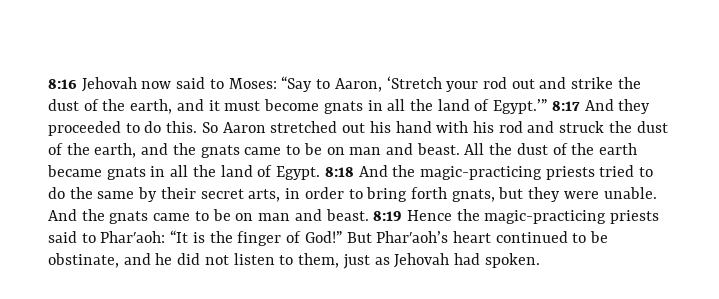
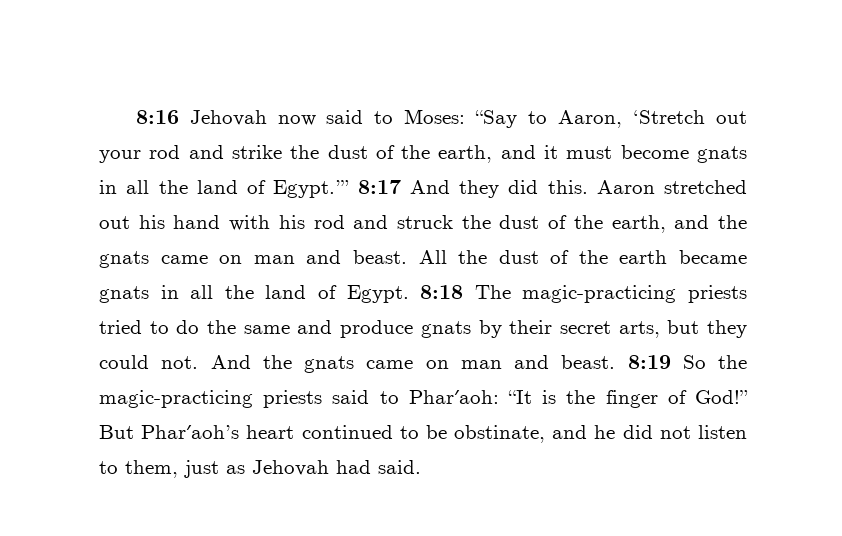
(442, 82) none -> [716,111,747,124] out
[511,79,535,89] out -> (181, 152) none
[48,121,218,136] proceeded to do this. So -> [508,180,588,194] did this.
[286,143,322,155] to be -> (208, 259) none
[358,165,416,177] And the -> [474,285,511,299] The
(135, 195) none -> [297,320,471,338] and produce gnats
[285,187,657,202] in order to bring forth gnats, but they were unable. -> [667,320,747,338] [99,355,199,369] but they could not.
[194,209,231,221] to be -> (414, 364) none
[406,210,452,221] Hence -> [682,355,706,369] So
[484,253,540,268] spoken. -> [378,460,421,474] said.

